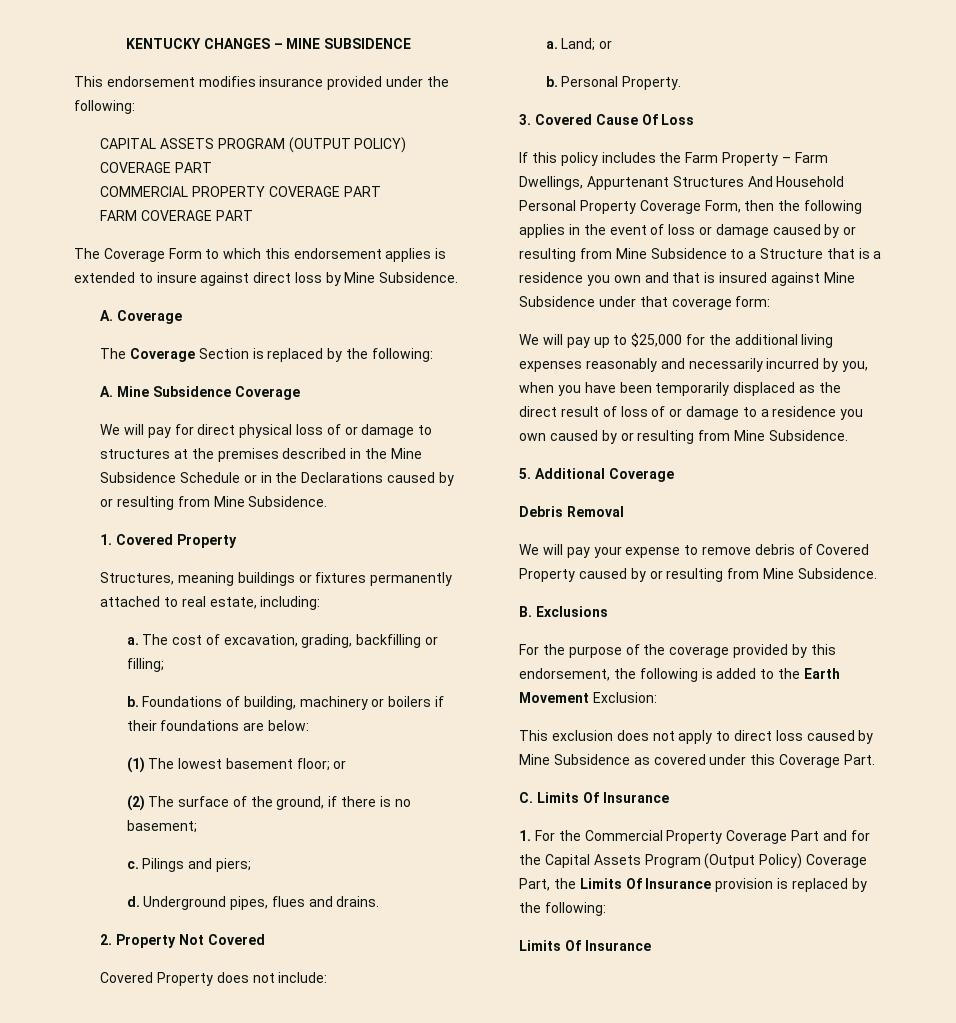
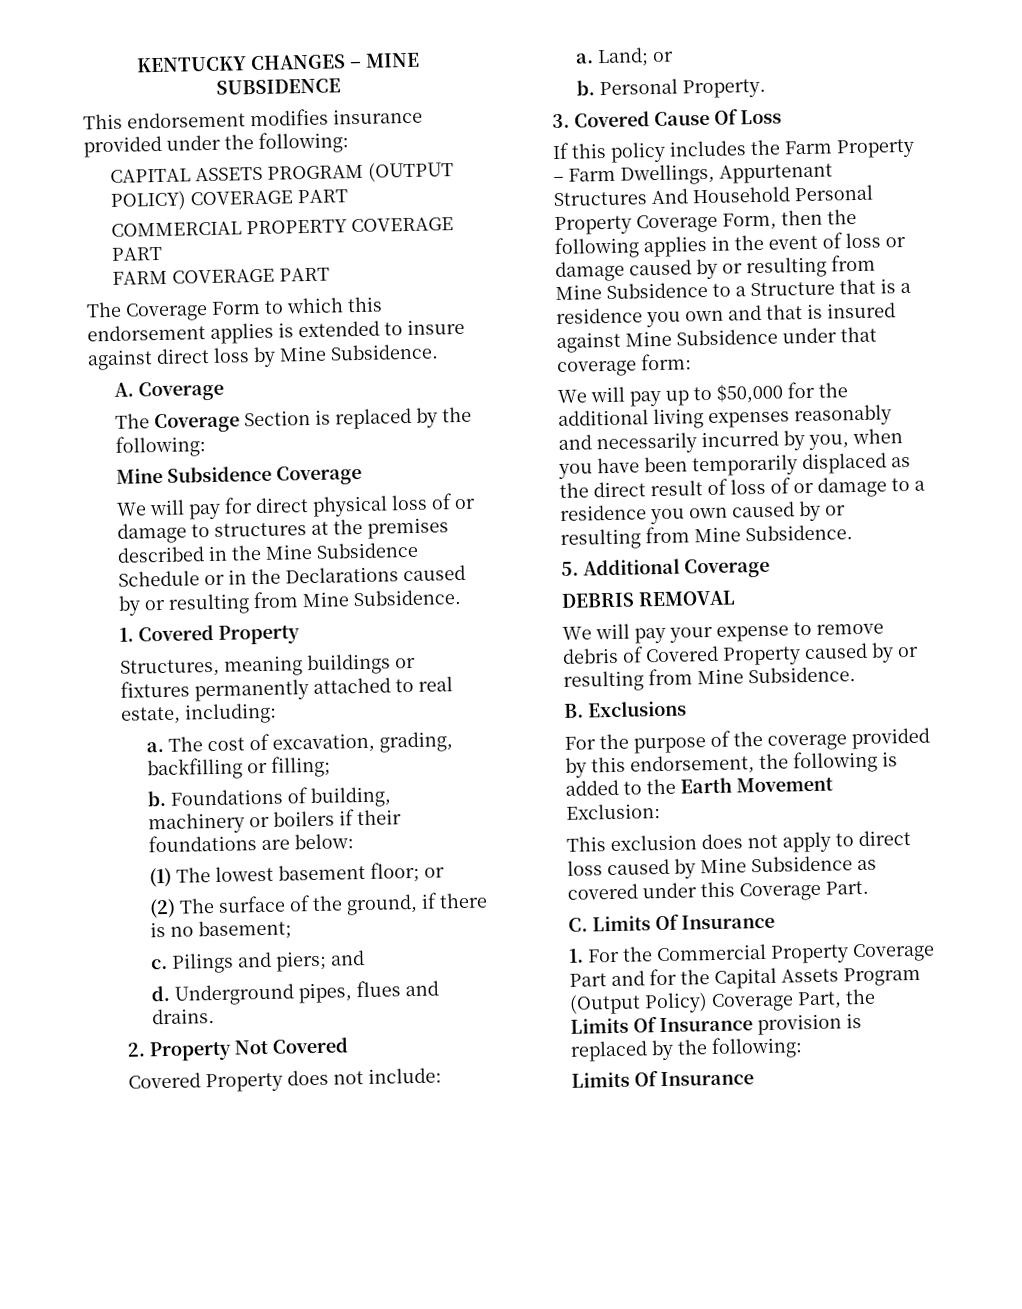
[100,386,114,397] A. -> (206, 446) none
(251, 865) none -> [330,949,366,966] and
[631,333,683,347] $25,000 -> [715,383,783,404] $50,000
[519,506,625,517] Debris Removal -> [560,590,736,608] DEBRIS REMOVAL

